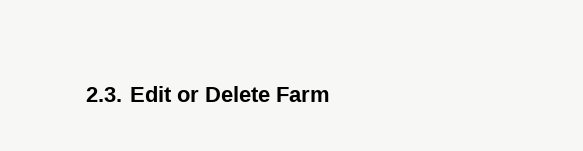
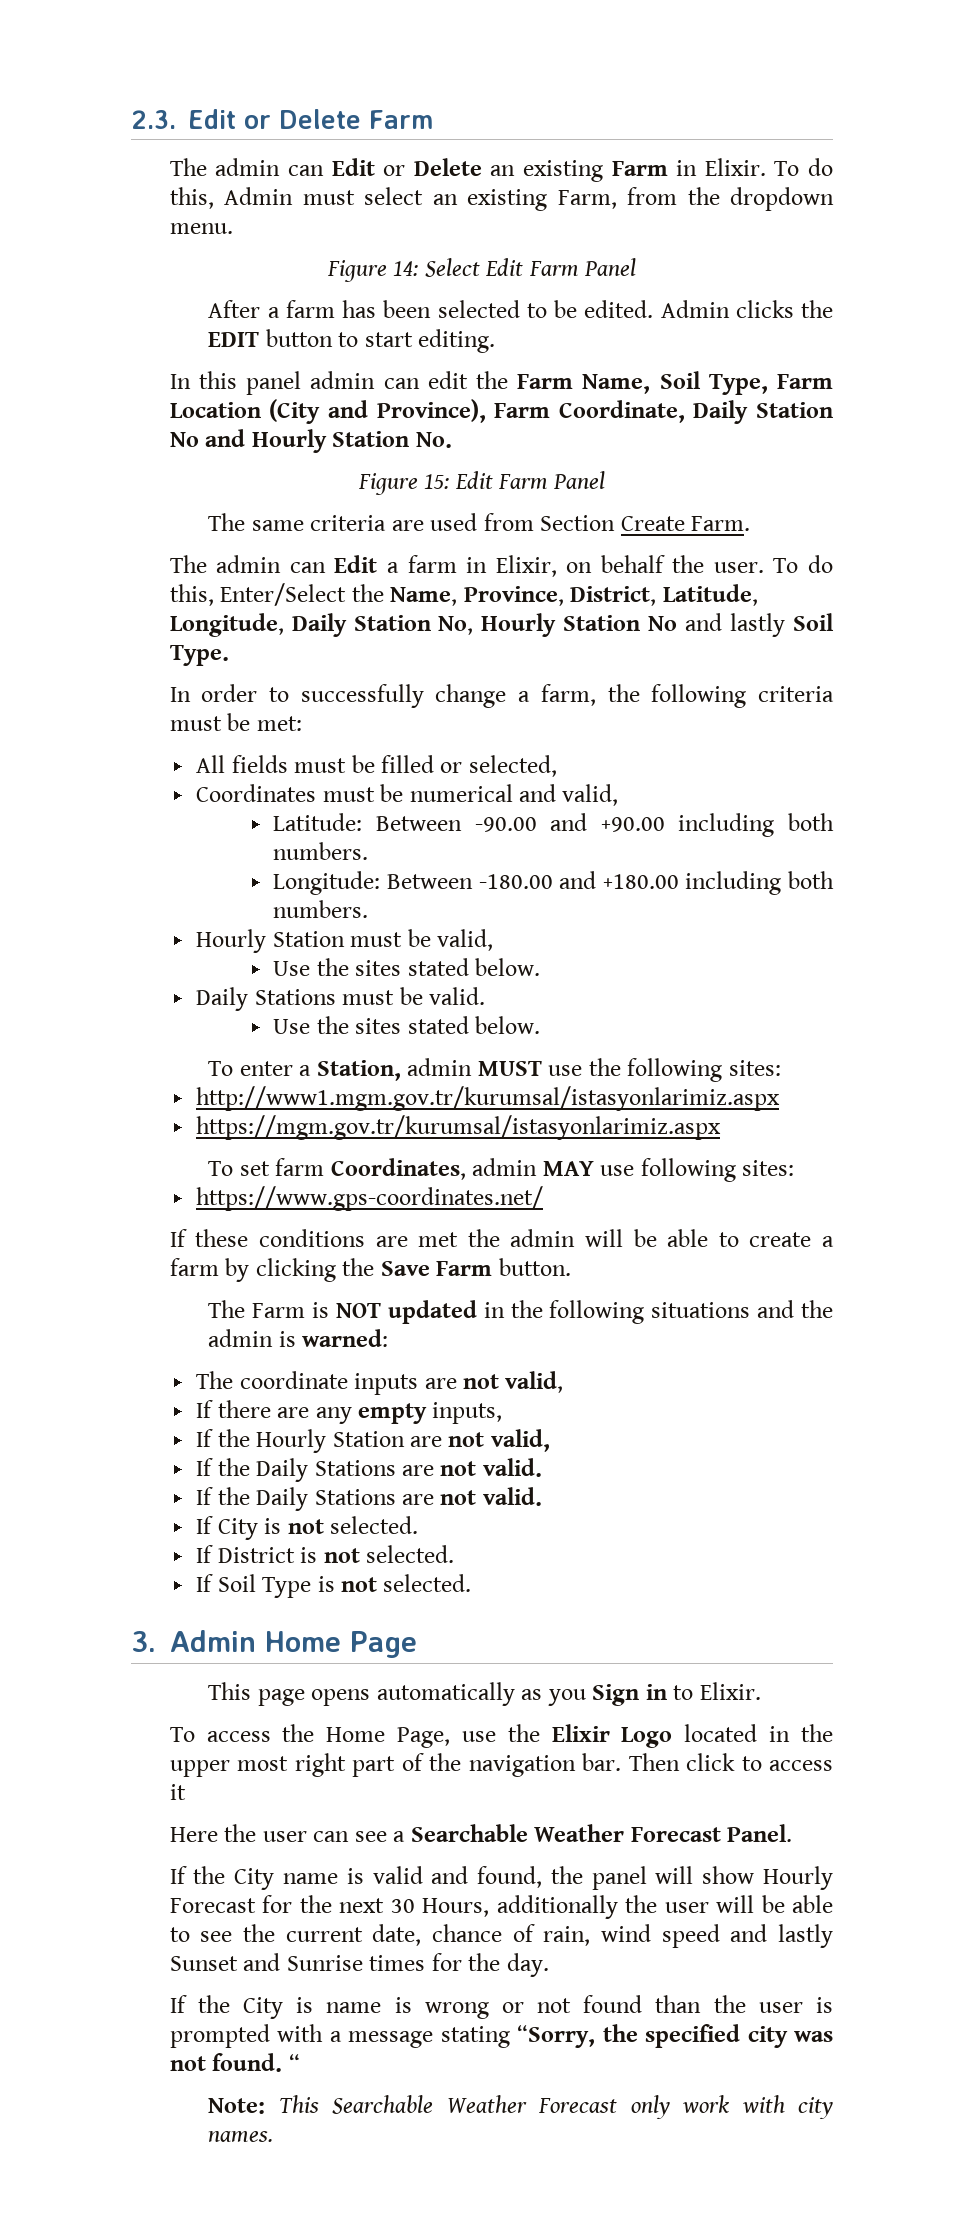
(331, 94) none -> [169,158,834,182] [169,187,834,211] [169,223,233,234] [326,258,637,282] [208,300,833,318] [208,329,496,353] [169,371,834,395] [169,399,833,424] [169,429,452,453] [357,471,606,495] [208,513,751,531] [169,555,833,577] [169,583,758,606] [169,613,834,637] [169,645,229,666] [169,684,834,708] [169,713,302,731] [196,755,557,777] [196,784,619,806] [273,813,834,837] [273,842,369,860] [273,871,834,895] [273,900,369,918] [196,929,493,953] [273,958,541,976] [196,987,485,1011] [273,1016,541,1034] [208,1058,781,1082] [196,1086,781,1111] [196,1115,722,1140] [208,1158,795,1182] [196,1186,544,1211] [169,1229,835,1247] [169,1258,571,1282] [208,1300,833,1324] [208,1329,389,1347] [196,1371,564,1395] [196,1400,503,1424] [196,1429,550,1453] [196,1458,542,1482] [196,1487,542,1511] [196,1516,418,1540] [196,1545,454,1563] [196,1574,472,1598] [131,1630,417,1658] [208,1682,761,1706] [169,1724,834,1748] [169,1753,833,1777] [169,1784,186,1800] [169,1824,792,1842] [169,1866,833,1890] [169,1895,833,1919] [169,1924,833,1948] [169,1953,549,1977] [169,1995,834,2019] [169,2024,833,2048] [169,2053,300,2072] [208,2095,833,2119] [208,2131,274,2142] // The admin can Edit or Delete an existing Farm in Elixir. To do this, Admin must select an existing Farm, from the dropdown menu. // Figure 14: Select Edit Farm Panel // After a farm has been selected to be edited. Admin clicks the EDIT button to start editing. // In this panel admin can edit the Farm Name, Soil Type, Farm Location (City and Province), Farm Coordinate, Daily Station No and Hourly Station No. // Figure 15: Edit Farm Panel // The same criteria are used from Section Create Farm. // The admin can Edit a farm in Elixir, on behalf the user. To do this, Enter/Select the Name, Province, District, Latitude, Longitude, Daily Station No, Hourly Station No and lastly Soil Type. // In order to successfully change a farm, the following criteria must be met: // All fields must be filled or selected, // Coordinates must be numerical and valid, // Latitude: Between -90.00 and +90.00 including both numbers. // Longitude: Between -180.00 and +180.00 including both numbers. // Hourly Station must be valid, // Use the sites stated below. // Daily Stations must be valid. // Use the sites stated below. // To enter a Station, admin MUST use the following sites: // http://www1.mgm.gov.tr/kurumsal/istasyonlarimiz.aspx // https://mgm.gov.tr/kurumsal/istasyonlarimiz.aspx // To set farm Coordinates, admin MAY use following sites: // https://www.gps-coordinates.net/ // If these conditions are met the admin will be able to create a farm by clicking the Save Farm button. // The Farm is NOT updated in the following situations and the admin is warned: // The coordinate inputs are not valid, // If there are any empty inputs, // If the Hourly Station are not valid, // If the Daily Stations are not valid. // If the Daily Stations are not valid. // If City is not selected. // If District is not selected. // If Soil Type is not selected. // 3. Admin Home Page // This page opens automatically as you Sign in to Elixir. // To access the Home Page, use the Elixir Logo located in the upper most right part of the navigation bar. Then click to access it // Here the user can see a Searchable Weather Forecast Panel. // If the City name is valid and found, the panel will show Hourly Forecast for the next 30 Hours, additionally the user will be able to see the current date, chance of rain, wind speed and lastly Sunset and Sunrise times for the day. // If the City is name is wrong or not found than the user is prompted with a message stating “Sorry, the specified city was not found. “ // Note: This Searchable Weather Forecast only work with city names.

